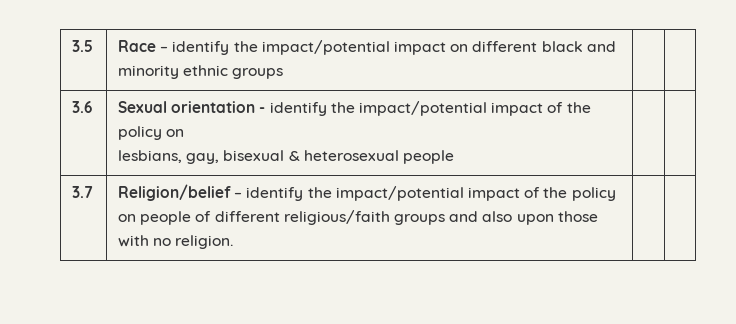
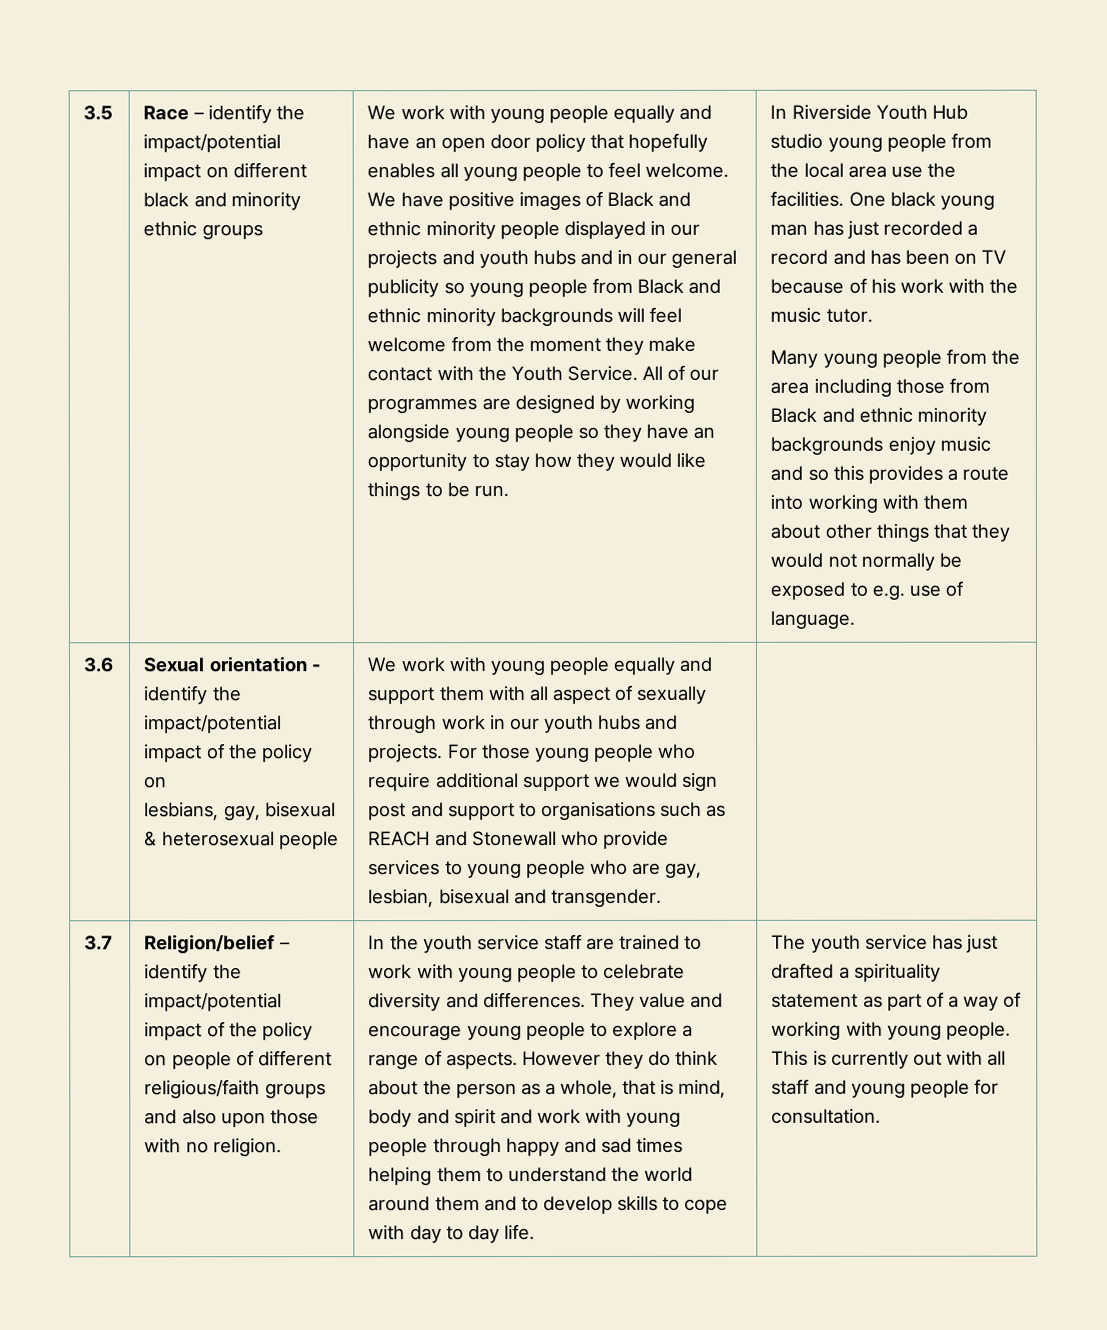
(284, 73) | -> [367,104,713,124] [367,132,709,153] [367,161,730,182] [367,190,692,211] [367,220,701,240] [367,249,738,269] [367,277,722,298] [367,306,682,327] [367,336,697,355] [367,364,720,382] [367,394,695,414] [367,423,716,443] [367,452,707,472] [367,482,509,501] [770,104,968,120] [770,132,992,152] [770,162,956,178] [770,190,995,210] [770,220,978,239] [770,249,1007,265] [770,277,1019,294] [770,307,873,323] [770,348,1020,368] [770,377,990,397] [770,407,987,426] [770,436,991,455] [770,465,1010,484] [770,494,968,513] [770,523,1010,542] [770,552,962,571] [770,580,963,600] [770,610,856,629] We work with young people equally and have an open door policy that hopefully enables all young people to feel welcome. We have positive images of Black and ethnic minority people displayed in our projects and youth hubs and in our general publicity so young people from Black and ethnic minority backgrounds will feel welcome from the moment they make contact with the Youth Service. All of our programmes are designed by working alongside young people so they have an opportunity to stay how they would like things to be run. | In Riverside Youth Hub studio young people from the local area use the facilities. One black young man has just recorded a record and has been on TV because of his work with the music tutor. // Many young people from the area including those from Black and ethnic minority backgrounds enjoy music and so this provides a route into working with them about other things that they would not normally be exposed to e.g. use of language.
(455, 157) none -> [367,656,714,676] [368,684,708,705] [368,714,679,734] [368,743,697,763] [368,772,719,792] [368,801,727,821] [368,830,669,849] [368,859,703,879] [368,888,662,908] We work with young people equally and support them with all aspect of sexually through work in our youth hubs and projects. For those young people who require additional support we would sign post and support to organisations such as REACH and Stonewall who provide services to young people who are gay, lesbian, bisexual and transgender.
(234, 242) | -> [368,933,703,954] [368,963,686,983] [368,991,724,1012] [368,1021,694,1041] [368,1050,719,1070] [368,1079,727,1099] [368,1108,682,1128] [368,1137,684,1157] [368,1166,694,1186] [368,1195,729,1215] [368,1224,535,1244] [771,934,998,953] [771,962,941,982] [771,991,1022,1011] [771,1021,1011,1040] [771,1050,1007,1069] [771,1078,999,1098] [771,1108,882,1124] In the youth service staff are trained to work with young people to celebrate diversity and differences. They value and encourage young people to explore a range of aspects. However they do think about the person as a whole, that is mind, body and spirit and work with young people through happy and sad times helping them to understand the world around them and to develop skills to cope with day to day life. | The youth service has just drafted a spirituality statement as part of a way of working with young people. This is currently out with all staff and young people for consultation.

